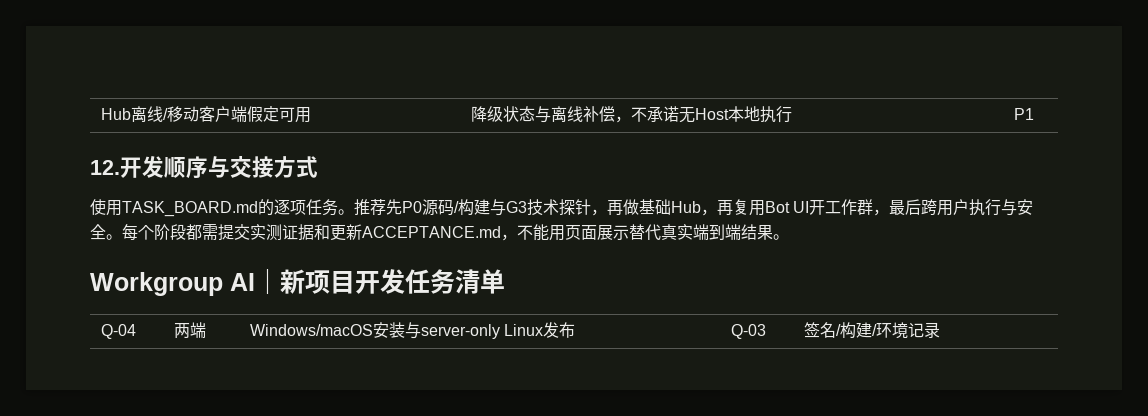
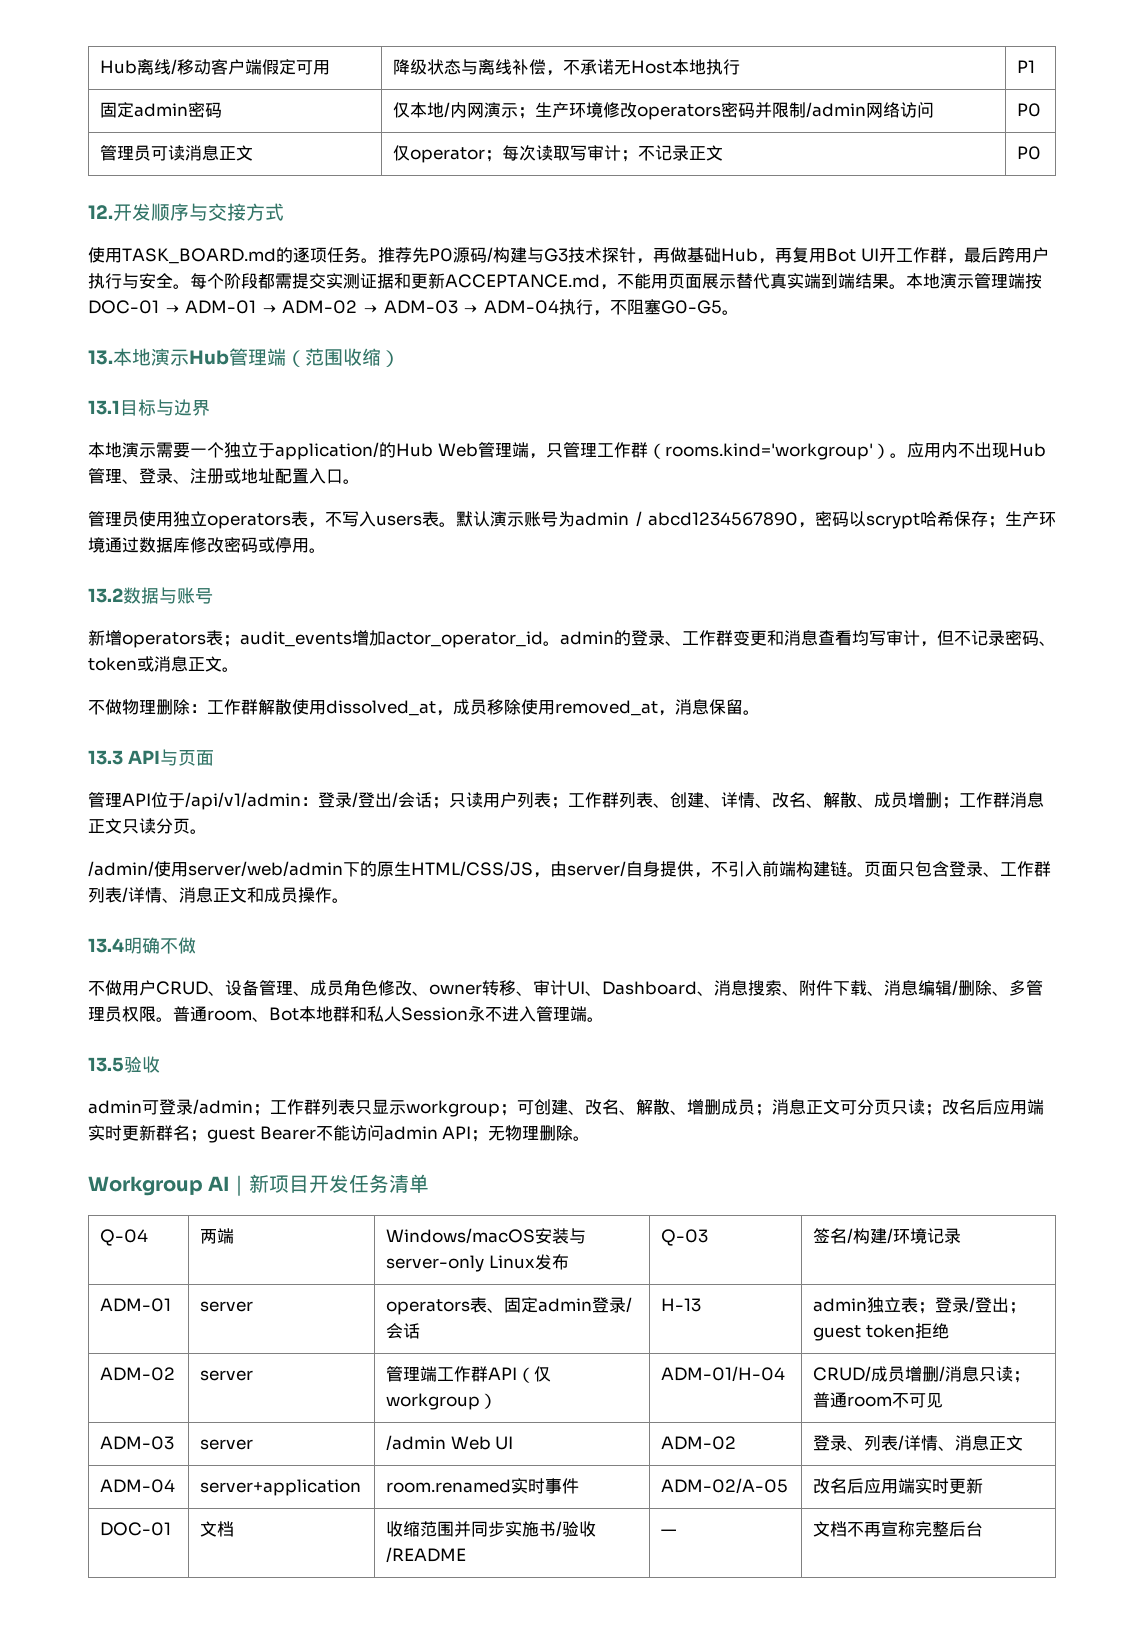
(1035, 114) none -> [100,102,223,118] [393,102,935,120] [1017,103,1042,117] [100,145,254,161] [393,145,724,163] [1017,146,1042,160] // 固定admin密码 | 仅本地/内网演示；生产环境修改operators密码并限制/admin网络访问 | P0 // 管理员可读消息正文 | 仅operator；每次读取写审计；不记录正文 | P0
(789, 237) none -> [906,273,1042,289] [88,299,739,316] [88,348,400,367] [88,399,210,416] [88,442,1046,460] [88,468,360,484] [88,511,1056,529] [88,537,326,553] [88,587,213,604] [88,630,1056,648] [88,656,239,672] [88,699,760,716] [88,749,214,766] [88,792,1044,810] [88,818,207,834] [88,861,1051,878] [88,887,349,903] [88,937,196,954] [88,979,1043,996] [88,1006,604,1022] [88,1056,160,1073] [88,1099,1044,1117] [88,1125,591,1143] 本地演示管理端按DOC-01 → ADM-01 → ADM-02 → ADM-03 → ADM-04执行，不阻塞G0-G5。 // 13.本地演示Hub管理端（范围收缩） // 13.1目标与边界 // 本地演示需要一个独立于application/的Hub Web管理端，只管理工作群（rooms.kind='workgroup'）。应用内不出现Hub管理、登录、注册或地址配置入口。 // 管理员使用独立operators表，不写入users表。默认演示账号为admin / abcd1234567890，密码以scrypt哈希保存；生产环境通过数据库修改密码或停用。 // 13.2数据与账号 // 新增operators表；audit_events增加actor_operator_id。admin的登录、工作群变更和消息查看均写审计，但不记录密码、token或消息正文。 // 不做物理删除：工作群解散使用dissolved_at，成员移除使用removed_at，消息保留。 // 13.3 API与页面 // 管理API位于/api/v1/admin：登录/登出/会话；只读用户列表；工作群列表、创建、详情、改名、解散、成员增删；工作群消息正文只读分页。 // /admin/使用server/web/admin下的原生HTML/CSS/JS，由server/自身提供，不引入前端构建链。页面只包含登录、工作群列表/详情、消息正文和成员操作。 // 13.4明确不做 // 不做用户CRUD、设备管理、成员角色修改、owner转移、审计UI、Dashboard、消息搜索、附件下载、消息编辑/删除、多管理员权限。普通room、Bot本地群和私人Session永不进入管理端。 // 13.5验收 // admin可登录/admin；工作群列表只显示workgroup；可创建、改名、解散、增删成员；消息正文可分页只读；改名后应用端实时更新群名；guest Bearer不能访问admin API；无物理删除。
(941, 330) none -> [100,1298,172,1312] [200,1301,254,1312] [386,1297,633,1315] [386,1323,421,1339] [661,1298,702,1312] [813,1297,1027,1314] [813,1323,949,1341] [100,1367,176,1381] [200,1370,254,1381] [386,1366,552,1383] [386,1393,498,1410] [661,1366,786,1382] [813,1366,1031,1383] [813,1392,944,1408] [100,1436,175,1450] [200,1439,254,1450] [386,1435,514,1451] [661,1436,737,1450] [813,1435,1024,1451] [100,1479,176,1493] [200,1479,362,1496] [386,1478,580,1494] [661,1478,789,1494] [813,1478,984,1494] [100,1522,172,1536] [200,1521,235,1537] [386,1521,597,1537] [386,1547,467,1563] [661,1529,677,1535] [813,1521,984,1537] // ADM-01 | server | operators表、固定admin登录/会话 | H-13 | admin独立表；登录/登出；guest token拒绝 // ADM-02 | server | 管理端工作群API（仅workgroup） | ADM-01/H-04 | CRUD/成员增删/消息只读；普通room不可见 // ADM-03 | server | /admin Web UI | ADM-02 | 登录、列表/详情、消息正文 // ADM-04 | server+application | room.renamed实时事件 | ADM-02/A-05 | 改名后应用端实时更新 // DOC-01 | 文档 | 收缩范围并同步实施书/验收/README | — | 文档不再宣称完整后台

